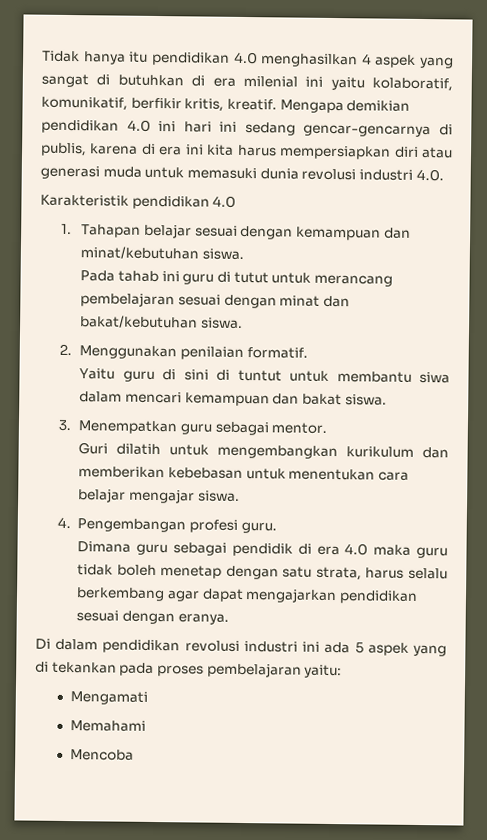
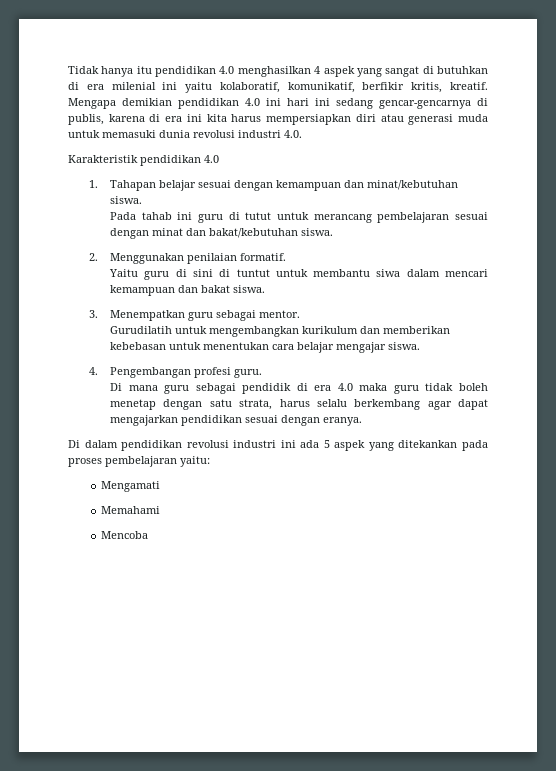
[78,442,162,456] Guri dilatih -> [110,326,173,334] Gurudilatih
[77,541,132,553] Dimana -> [110,383,158,391] Di mana
[35,661,117,674] di tekankan -> [398,440,458,448] ditekankan

